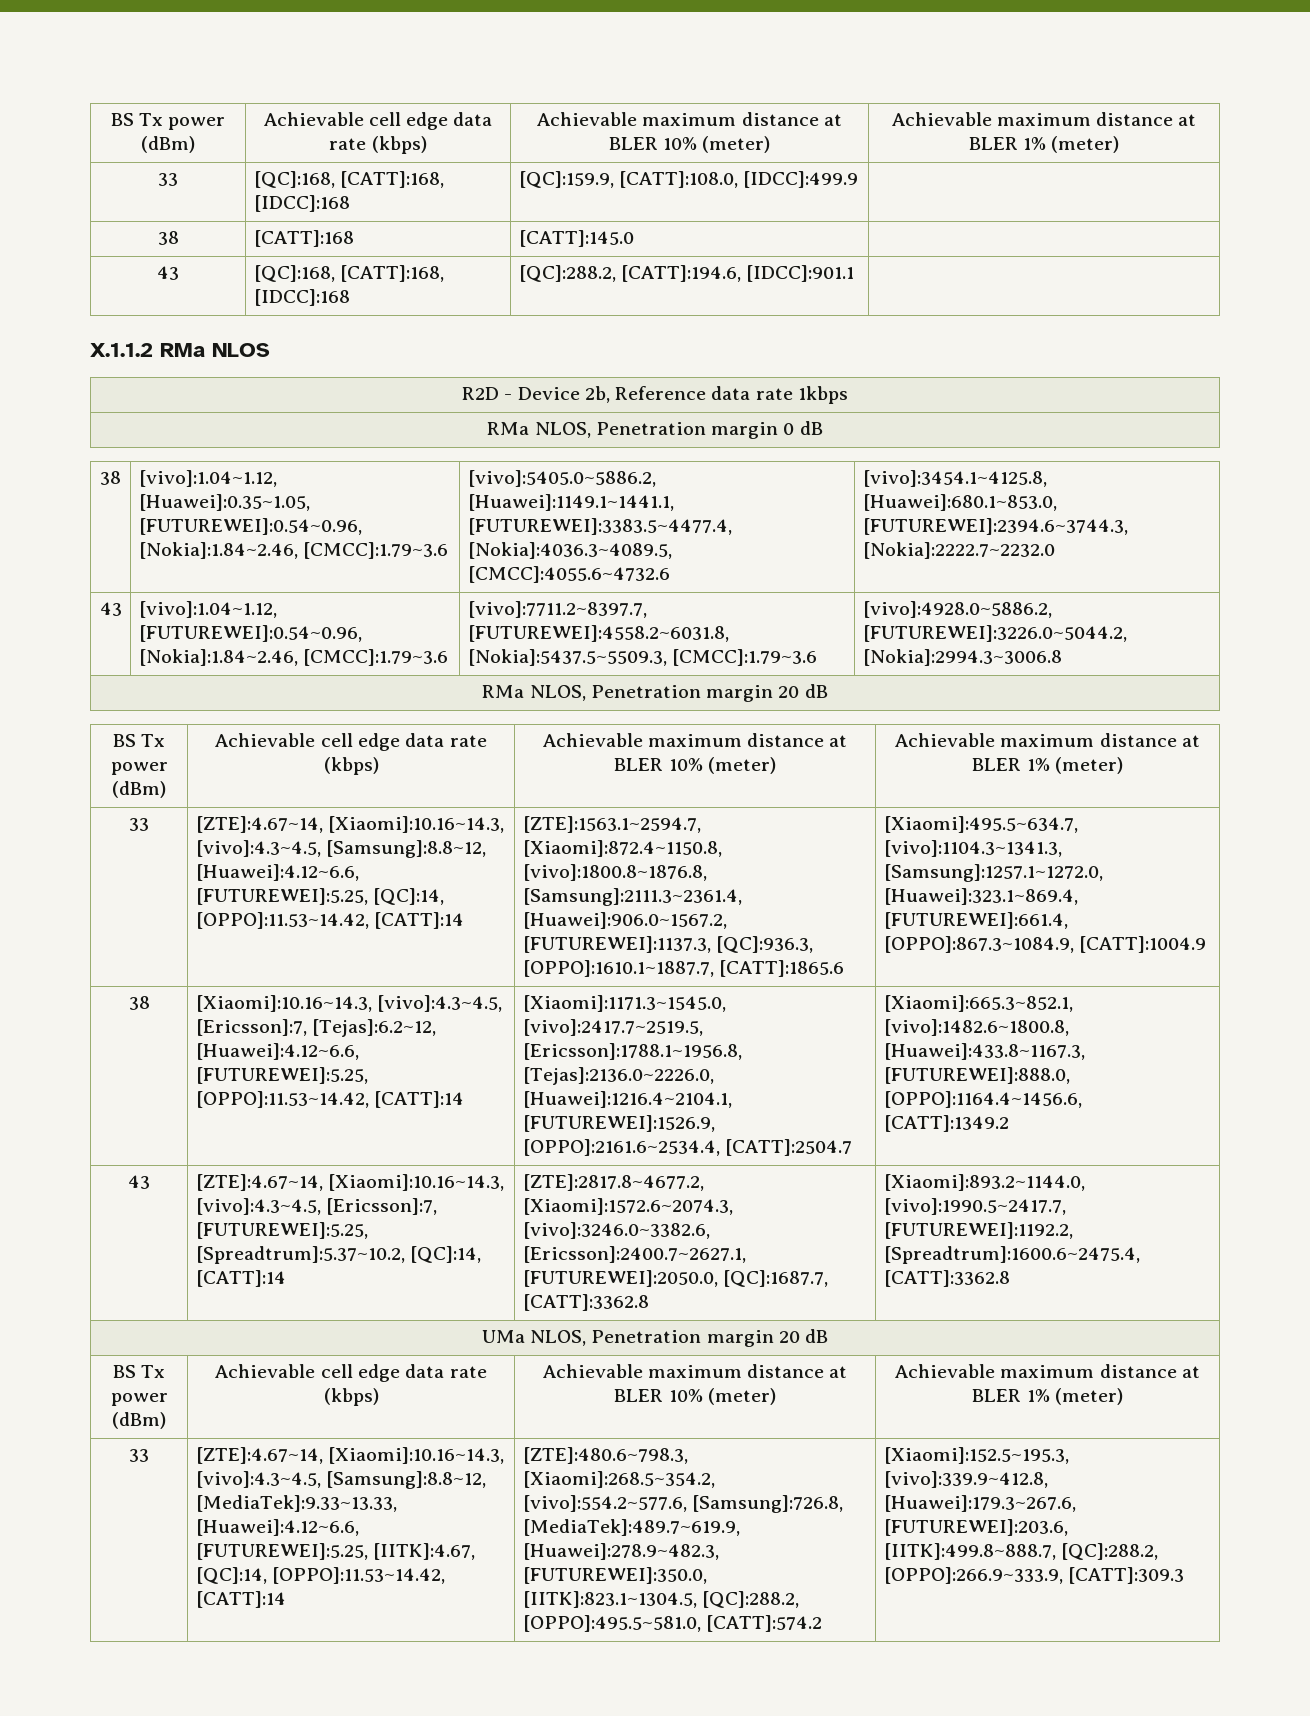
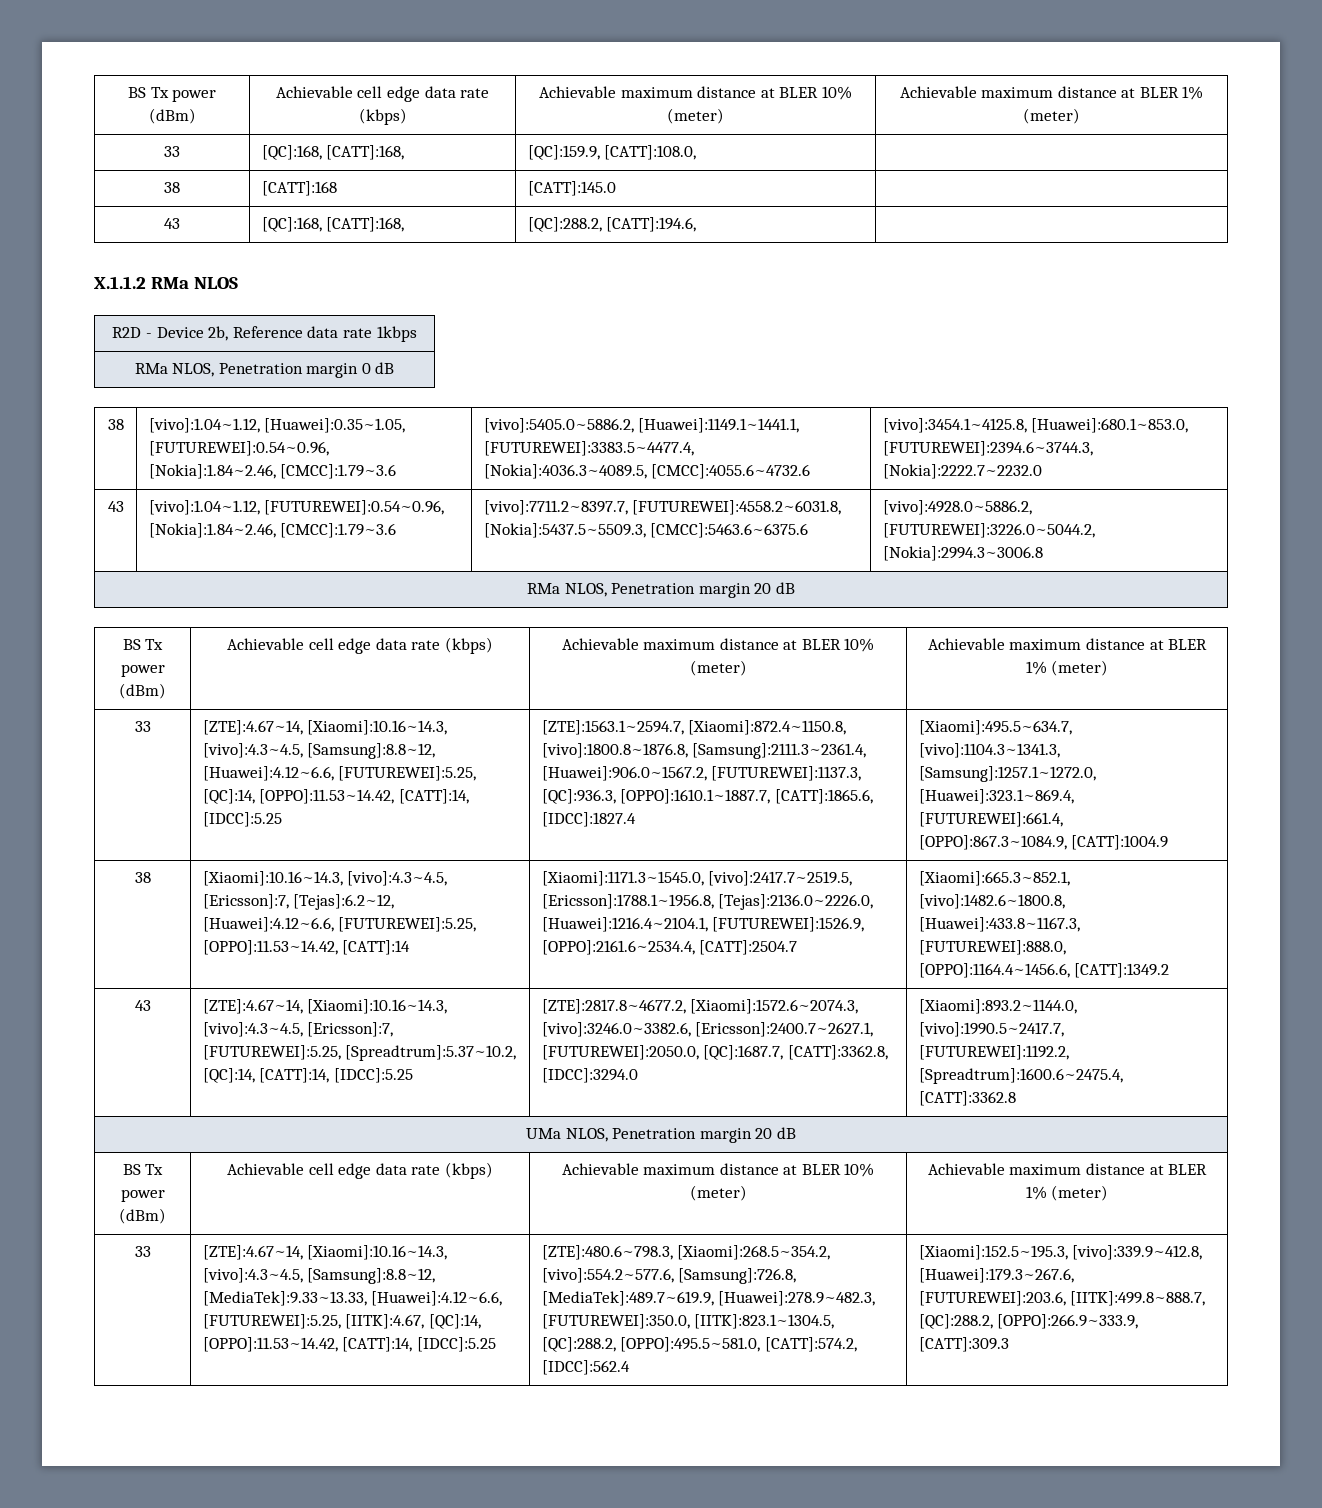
[253,195,350,212] [IDCC]:168 -> (405, 152) none
[743,171,859,188] [IDCC]:499.9 -> (697, 152) none
[253,289,350,306] [IDCC]:168 -> (405, 224) none
[746,265,855,282] [IDCC]:901.1 -> (697, 224) none
[672,649,818,666] [CMCC]:1.79~3.6 -> [650,523,809,538] [CMCC]:5463.6~6375.6
[374,912,465,929] [CATT]:14 -> [399,789,470,804] [202,812,282,827] [CATT]:14, [IDCC]:5.25
[719,960,845,977] [CATT]:1865.6 -> [775,789,874,804] [541,812,636,827] [CATT]:1865.6, [IDCC]:1827.4
[195,1270,286,1287] [CATT]:14 -> [259,1068,414,1083] [CATT]:14, [IDCC]:5.25
[522,1294,649,1311] [CATT]:3362.8 -> [788,1045,889,1060] [541,1068,638,1083] [CATT]:3362.8, [IDCC]:3294.0
[195,1591,286,1608] [CATT]:14 -> [342,1337,497,1352] [CATT]:14, [IDCC]:5.25
[706,1615,823,1632] [CATT]:574.2 -> [765,1337,858,1352] [541,1360,630,1375] [CATT]:574.2, [IDCC]:562.4

